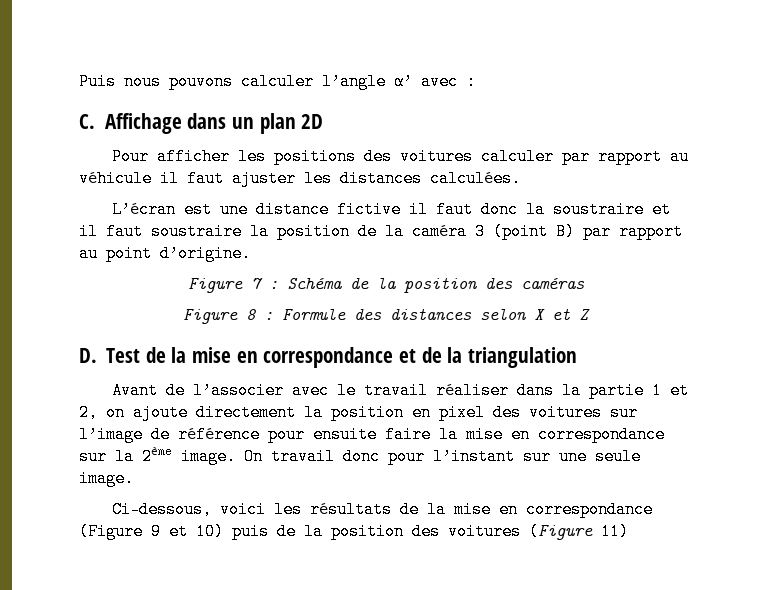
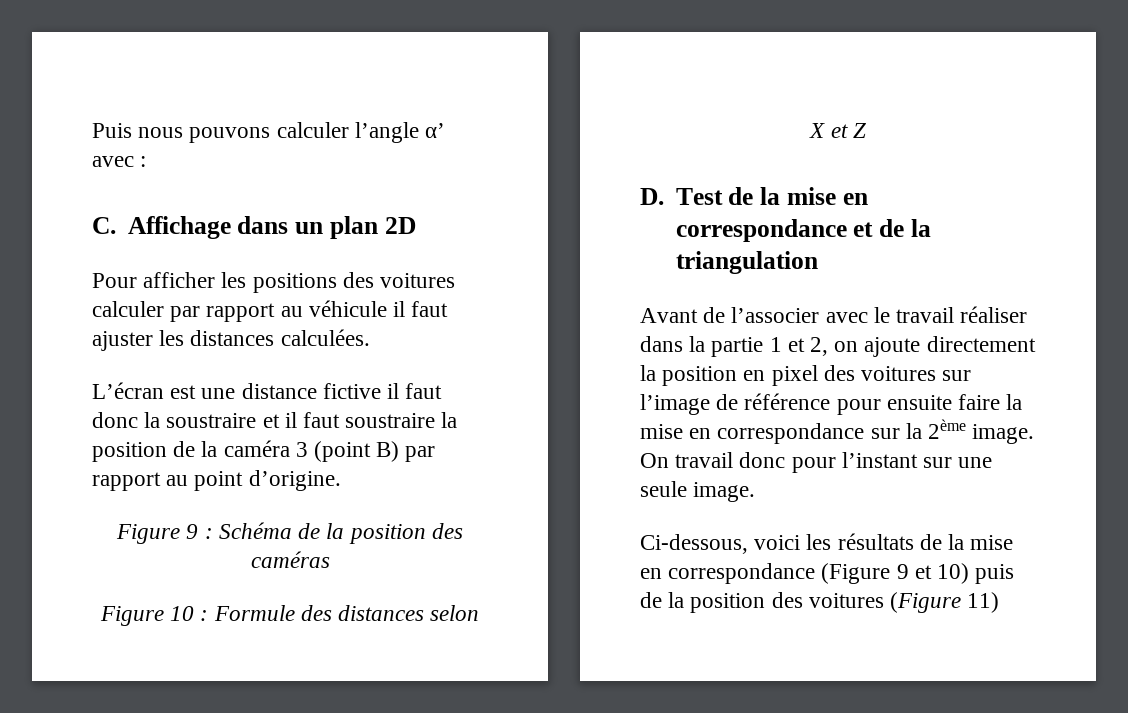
[250,278,263,289] 7 -> [186,524,199,539] 9
[246,309,256,320] 8 -> [170,606,195,621] 10

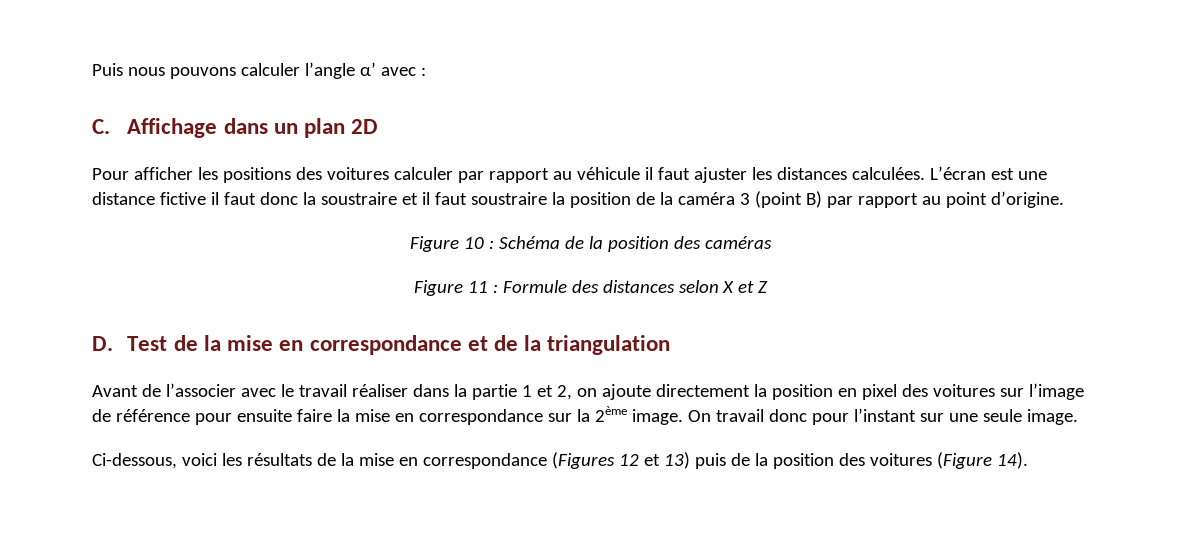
(370, 337) // -> (925, 173) none
[186,524,199,539] 9 -> [464,237,485,249] 10
[170,606,195,621] 10 -> [467,281,488,293] 11
[821,563,970,584] (Figure 9 et 10) -> [551,452,690,469] (Figures 12 et 13)
[967,592,1000,613] 11) -> [996,452,1028,469] 14).

